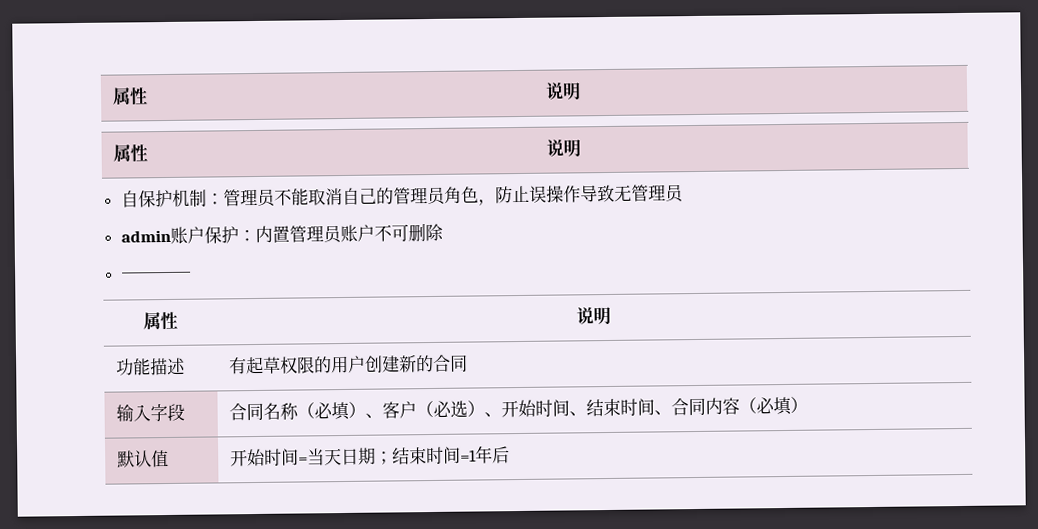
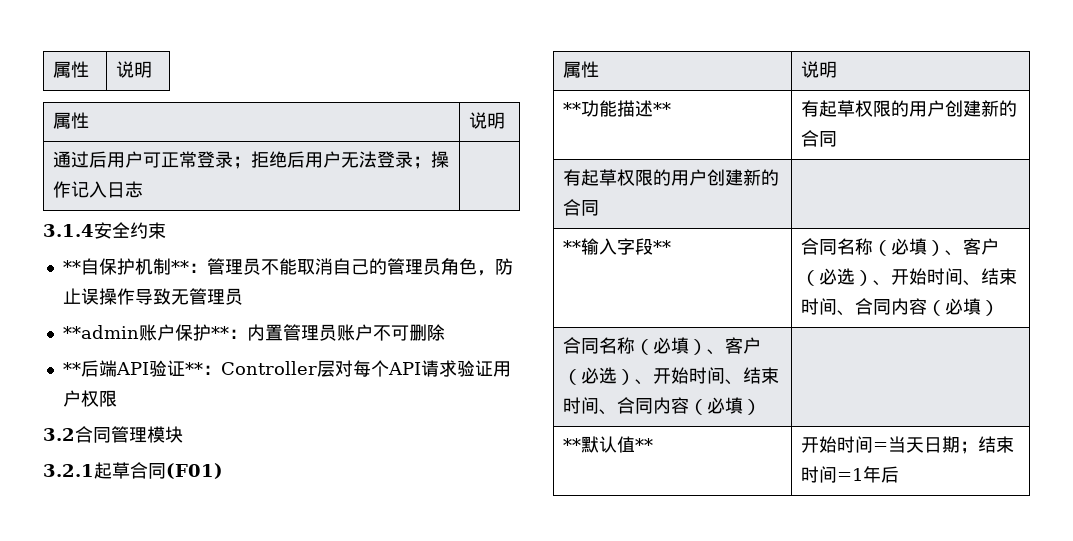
(582, 148) // -> [52,151,449,169] [52,181,143,198] [43,222,166,239] [62,260,81,273] // 通过后用户可正常登录；拒绝后用户无法登录；操作记入日志 | // 3.1.4安全约束 // **
(207, 198) none -> [170,260,189,273] **
[120,229,171,243] admin -> [62,325,139,339] **admin
(239, 235) none -> [210,326,229,339] **
[121,271,191,280] [143,311,178,331] [576,306,611,325] ──── // 属性 | 说明 // -> [62,360,511,377] [62,390,117,407] [43,426,183,443] [43,462,223,479] [562,61,599,78] [800,61,837,78] [562,102,581,115] **后端API验证**：Controller层对每个API请求验证用户权限 // 3.2合同管理模块 // 3.2.1起草合同(F01) // 属性 | 说明 // **
(187, 366) none -> [652,102,671,115] **
(469, 363) none -> [562,169,779,186] [562,199,599,216] [562,240,581,253] 有起草权限的用户创建新的合同 | // **
(186, 412) none -> [652,240,671,253] **
(809, 404) none -> [562,337,761,355] [562,367,779,385] [562,397,761,415] [562,438,581,451] 合同名称（必填）、客户（必选）、开始时间、结束时间、合同内容（必填） | // **
(170, 458) none -> [634,438,653,451] **

